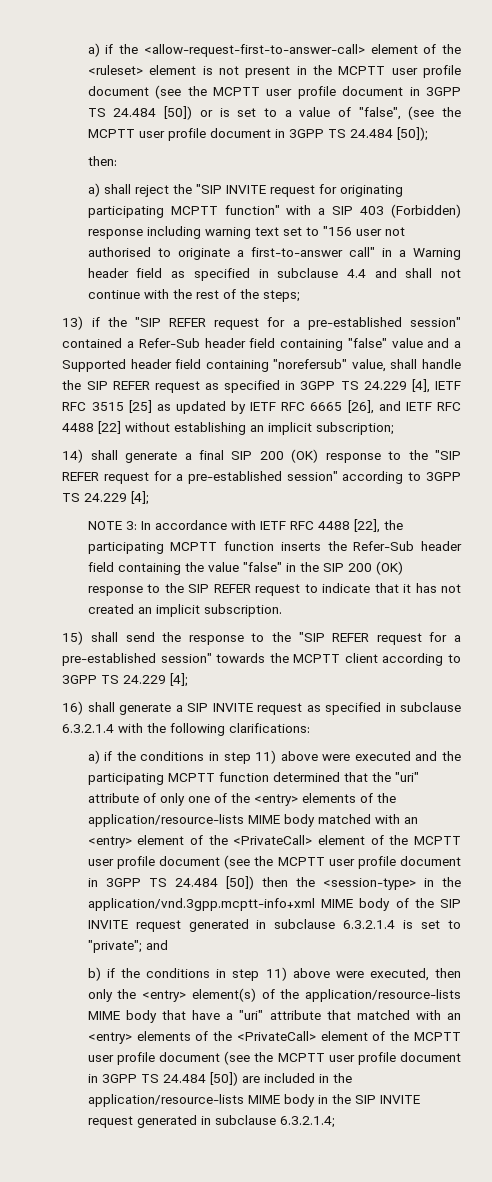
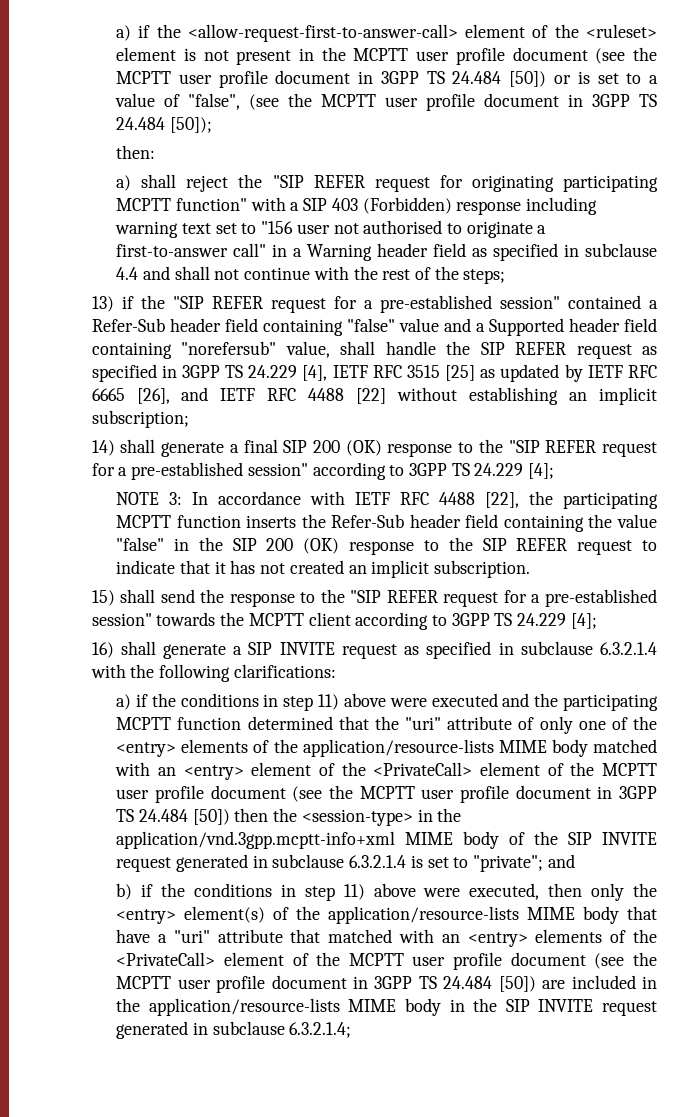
[225,185,266,194] INVITE -> [313,175,365,188] REFER

